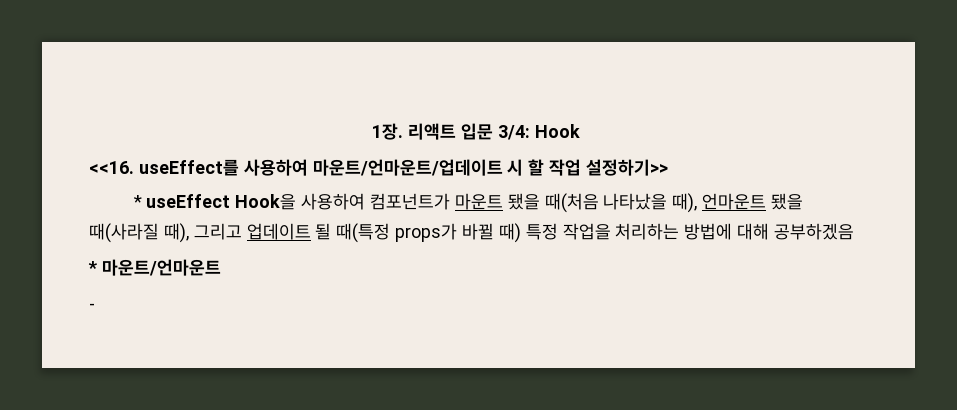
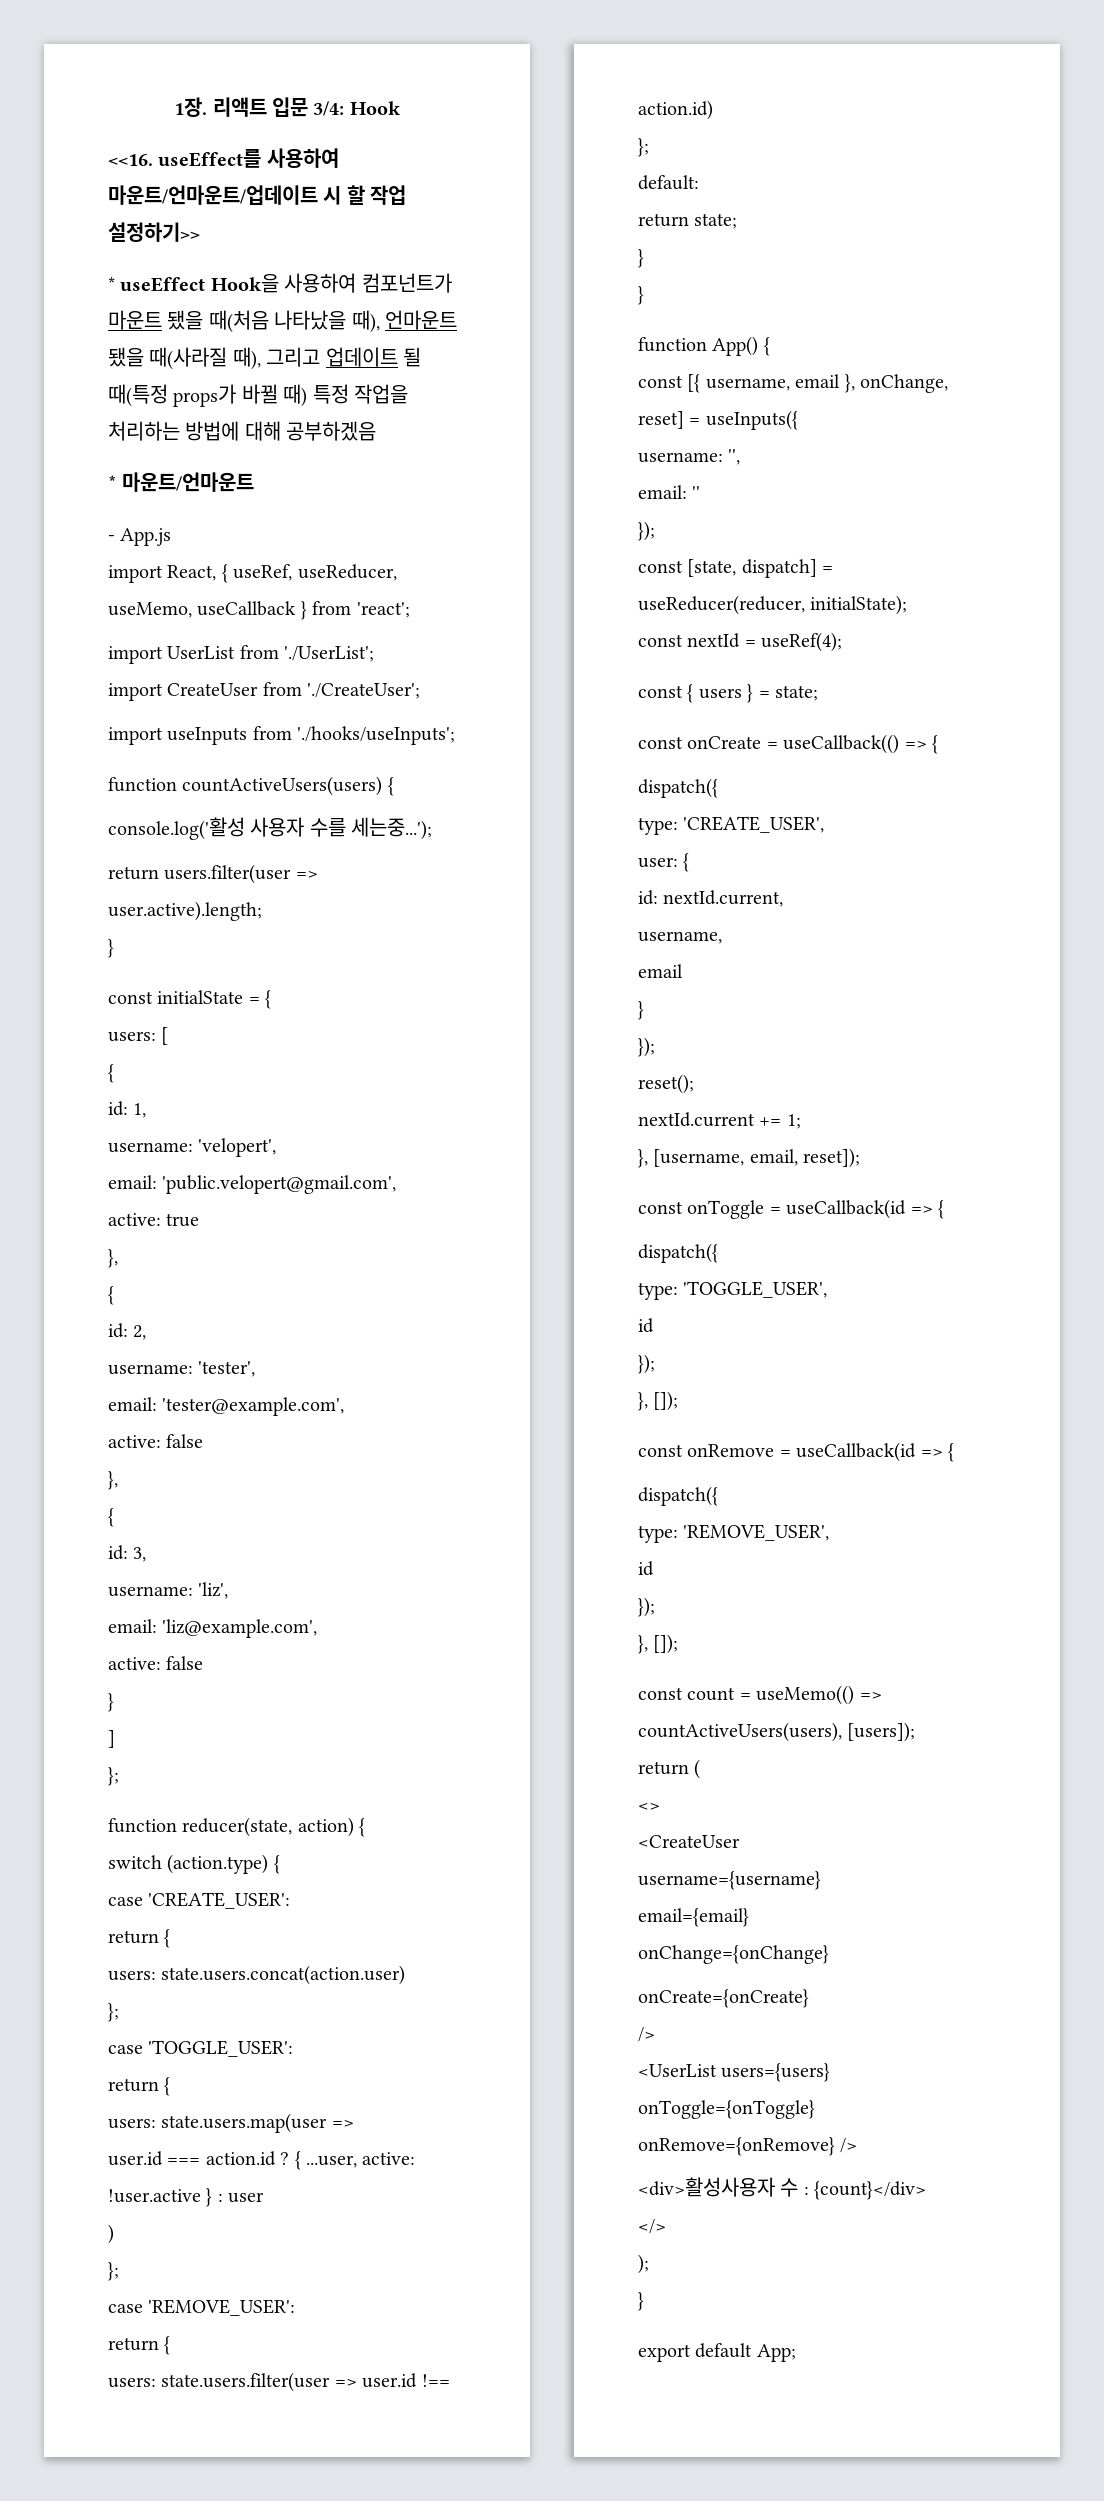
(95, 306) none -> [120,528,172,546] [108,564,397,583] [108,601,410,620] [108,645,375,664] [108,682,421,701] [108,726,456,745] [108,776,394,796] [108,817,433,840] [108,864,318,884] [108,901,262,921] [108,939,114,958] [108,990,272,1009] [108,1027,169,1045] [108,1064,114,1083] [108,1101,147,1118] [108,1138,277,1157] [108,1175,397,1194] [108,1213,200,1227] [108,1249,118,1268] [108,1286,114,1305] [108,1323,147,1340] [108,1361,256,1377] [108,1397,345,1416] [108,1434,204,1448] [108,1471,118,1490] [108,1508,114,1527] [108,1545,147,1562] [108,1582,229,1599] [108,1619,318,1638] [108,1656,204,1670] [108,1693,114,1712] [108,1730,115,1748] [108,1767,119,1786] [108,1817,366,1837] [108,1854,280,1874] [108,1892,291,1909] [108,1929,171,1948] [108,1965,406,1985] [108,2003,119,2022] [108,2040,294,2057] [108,2077,171,2096] [108,2113,354,2133] [108,2151,416,2170] [108,2188,265,2207] [108,2224,114,2244] [108,2262,119,2281] [108,2299,296,2316] [108,2336,171,2355] [108,2372,450,2392] [638,100,713,120] [638,138,649,157] [638,175,699,190] [638,213,738,229] [638,249,644,268] [638,286,644,305] [638,336,770,356] [638,374,948,393] [638,410,798,430] [638,449,741,465] [638,485,701,499] [638,521,655,541] [638,559,834,578] [638,595,908,615] [638,632,843,652] [638,684,818,703] [638,734,938,754] [638,778,718,798] [638,816,825,835] [638,853,690,872] [638,890,784,907] [638,931,722,944] [638,964,683,978] [638,1001,644,1020] [638,1037,655,1057] [638,1074,694,1094] [638,1112,801,1129] [638,1148,861,1168] [638,1199,944,1219] [638,1243,718,1263] [638,1281,828,1300] [638,1318,654,1333] [638,1354,655,1374] [638,1391,679,1411] [638,1442,954,1462] [638,1486,718,1506] [638,1524,830,1543] [638,1561,654,1576] [638,1597,655,1617] [638,1634,679,1654] [638,1685,882,1705] [638,1722,916,1742] [638,1759,701,1779] [638,1803,660,1811] [638,1835,740,1848] [638,1871,821,1890] [638,1908,749,1927] [638,1945,829,1964] [638,1989,809,2008] [638,2027,655,2042] [638,2063,831,2082] [638,2100,815,2119] [638,2137,858,2156] [638,2177,927,2200] [638,2219,666,2234] [638,2254,649,2274] [638,2292,644,2311] [638,2343,796,2362] App.js // import React, { useRef, useReducer, useMemo, useCallback } from 'react'; // import UserList from './UserList'; // import CreateUser from './CreateUser'; // import useInputs from './hooks/useInputs'; // function countActiveUsers(users) { // console.log('활성 사용자 수를 세는중...'); // return users.filter(user => user.active).length; // } // const initialState = { // users: [ // { // id: 1, // username: 'velopert', // email: 'public.velopert@gmail.com', // active: true // }, // { // id: 2, // username: 'tester', // email: 'tester@example.com', // active: false // }, // { // id: 3, // username: 'liz', // email: 'liz@example.com', // active: false // } // ] // }; // function reducer(state, action) { // switch (action.type) { // case 'CREATE_USER': // return { // users: state.users.concat(action.user) // }; // case 'TOGGLE_USER': // return { // users: state.users.map(user => // user.id === action.id ? { ...user, active: !user.active } : user // ) // }; // case 'REMOVE_USER': // return { // users: state.users.filter(user => user.id !== action.id) // }; // default: // return state; // } // } // function App() { // const [{ username, email }, onChange, reset] = useInputs({ // username: '', // email: '' // }); // const [state, dispatch] = useReducer(reducer, initialState); // const nextId = useRef(4); // const { users } = state; // const onCreate = useCallback(() => { // dispatch({ // type: 'CREATE_USER', // user: { // id: nextId.current, // username, // email // } // }); // reset(); // nextId.current += 1; // }, [username, email, reset]); // const onToggle = useCallback(id => { // dispatch({ // type: 'TOGGLE_USER', // id // }); // }, []); // const onRemove = useCallback(id => { // dispatch({ // type: 'REMOVE_USER', // id // }); // }, []); // const count = useMemo(() => countActiveUsers(users), [users]); // return ( // <> // <CreateUser // username={username} // email={email} // onChange={onChange} // onCreate={onCreate} // /> // <UserList users={users} onToggle={onToggle} onRemove={onRemove} /> // <div>활성사용자 수 : {count}</div> // </> // ); // } // export default App;

